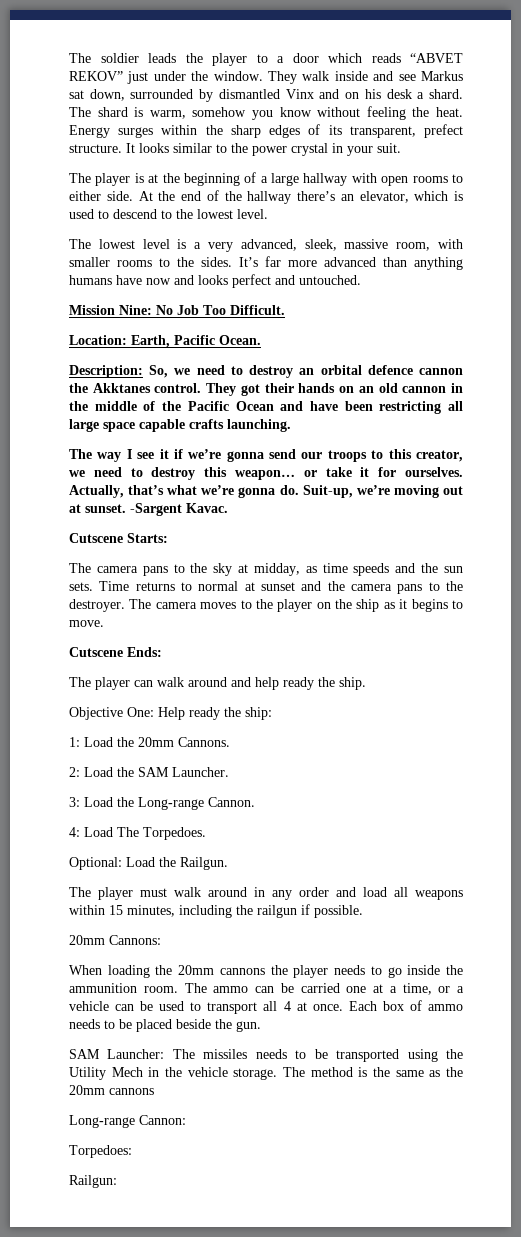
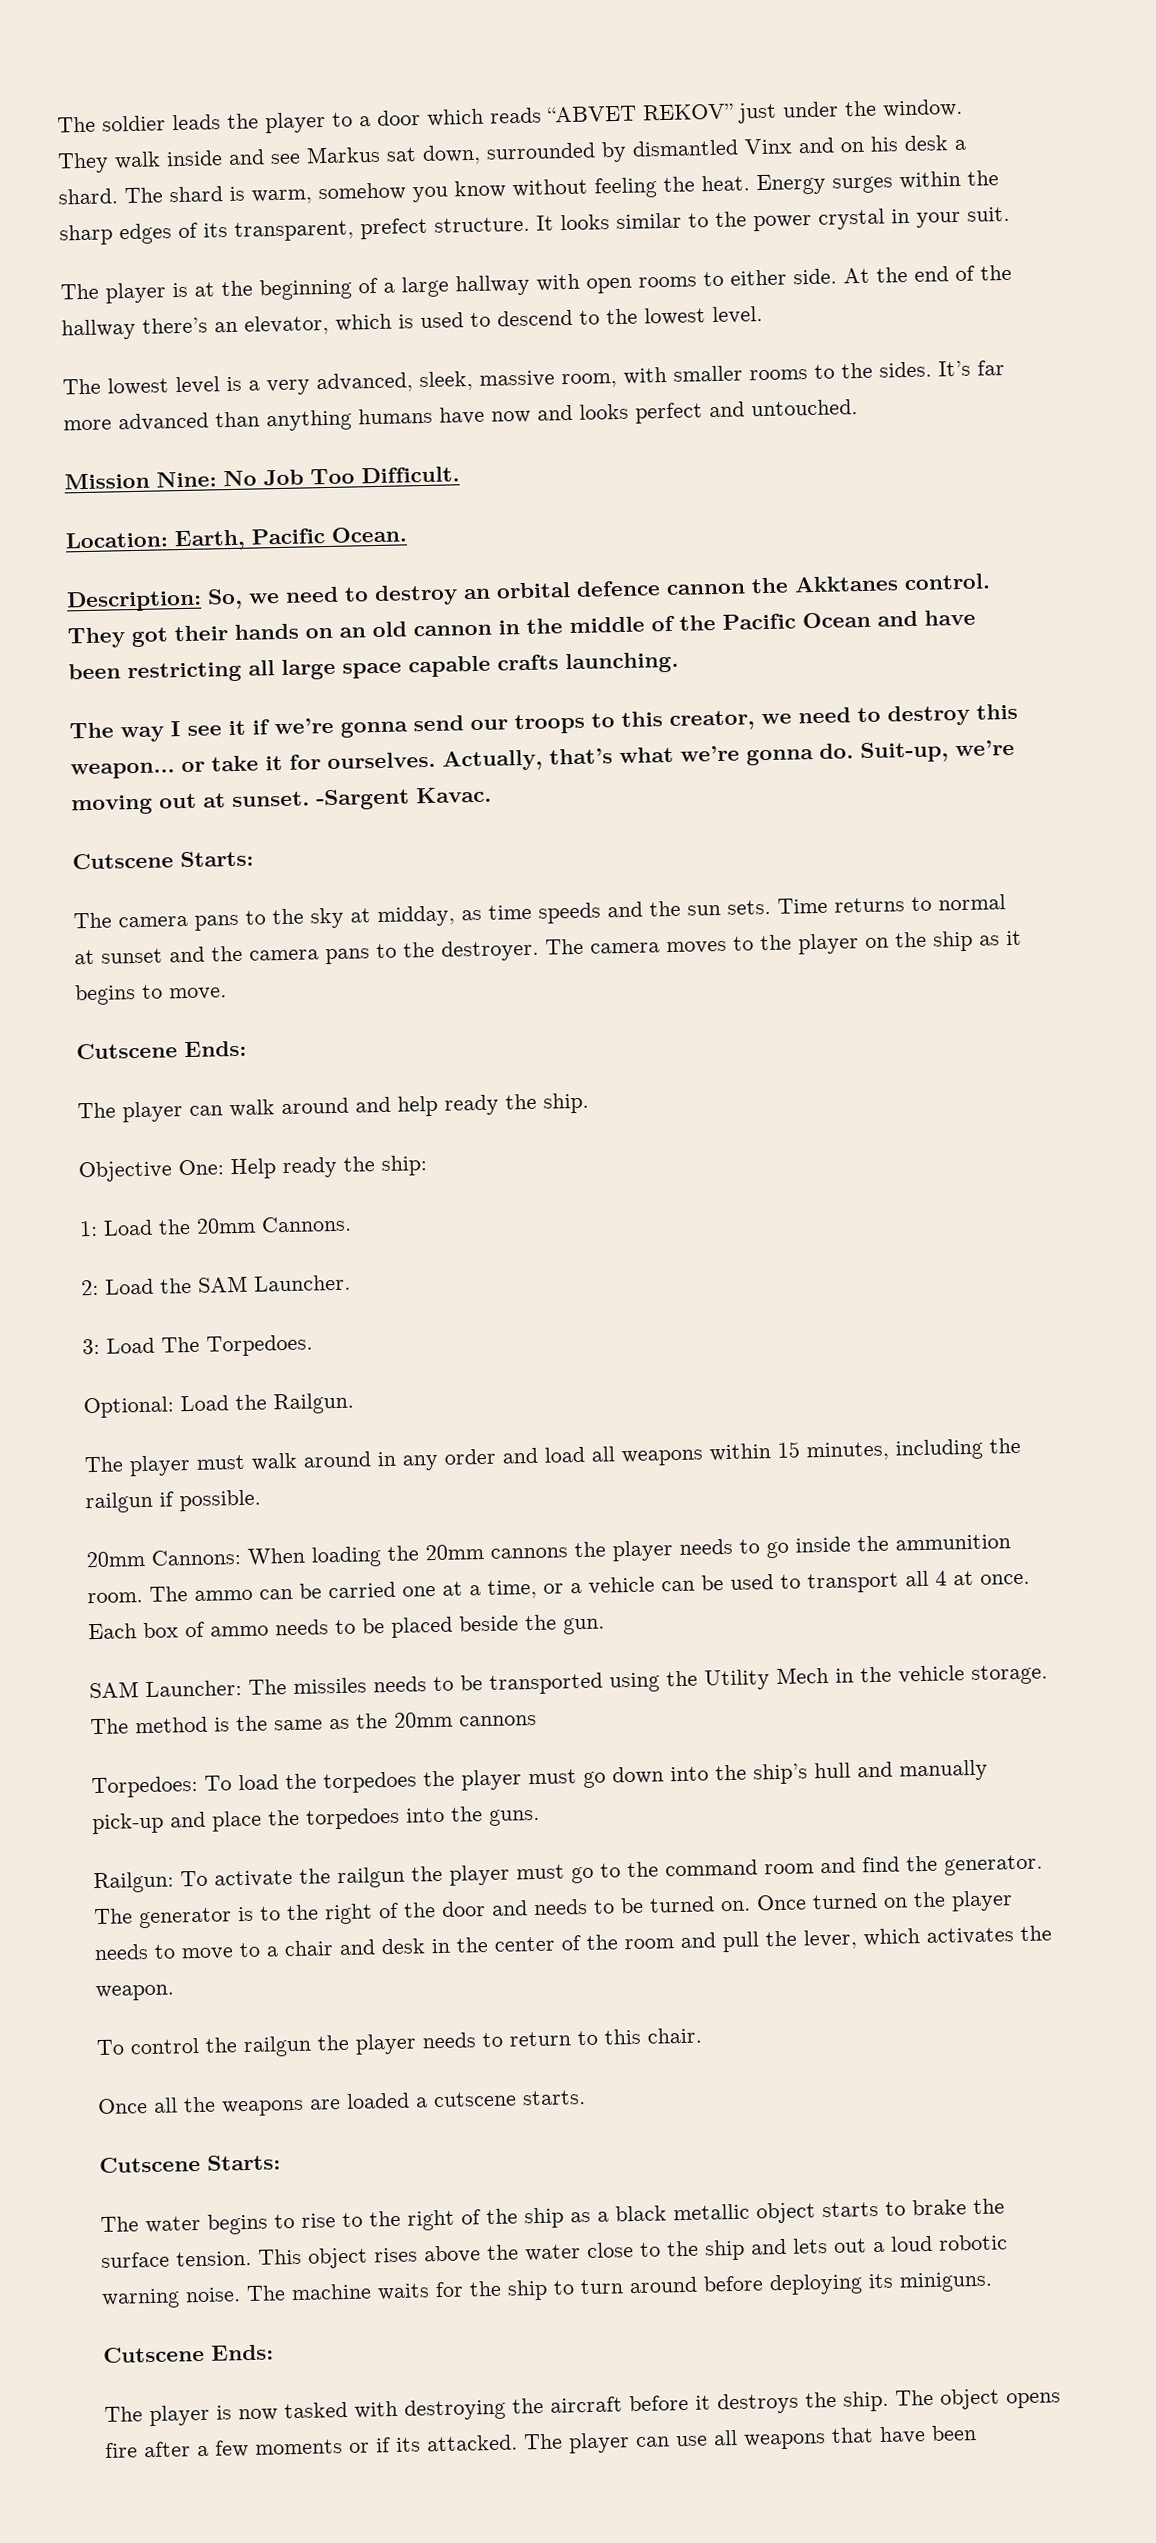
[117,797,255,810] [69,827,113,837] the Long-range Cannon. // 4: Load -> (155, 1345) none
(161, 940) // -> (241, 1557) none
[69,1115,186,1128] // Long-range Cannon: -> (537, 1720) none
[69,1175,117,1188] // Railgun: -> [204,1759,988,1794] [92,1806,540,1835] [93,1854,1043,1894] [94,1890,1013,1929] [94,1925,1052,1961] [95,1984,174,2002] [96,2027,702,2058] [97,2090,586,2117] [99,2154,281,2174] [100,2198,1005,2235] [101,2234,1008,2269] [101,2271,993,2310] [103,2344,274,2364] [104,2388,1061,2427] [105,2425,977,2458] To load the torpedoes the player must go down into the ship’s hull and manually pick-up and place the torpedoes into the guns. // Railgun: To activate the railgun the player must go to the command room and find the generator. The generator is to the right of the door and needs to be turned on. Once turned on the player needs to move to a chair and desk in the center of the room and pull the lever, which activates the weapon. // To control the railgun the player needs to return to this chair. // Once all the weapons are loaded a cutscene starts. // Cutscene Starts: // The water begins to rise to the right of the ship as a black metallic object starts to brake the surface tension. This object rises above the water close to the ship and lets out a loud robotic warning noise. The machine waits for the ship to turn around before deploying its miniguns. // Cutscene Ends: // The player is now tasked with destroying the aircraft before it destroys the ship. The object opens fire after a few moments or if its attacked. The player can use all weapons that have been

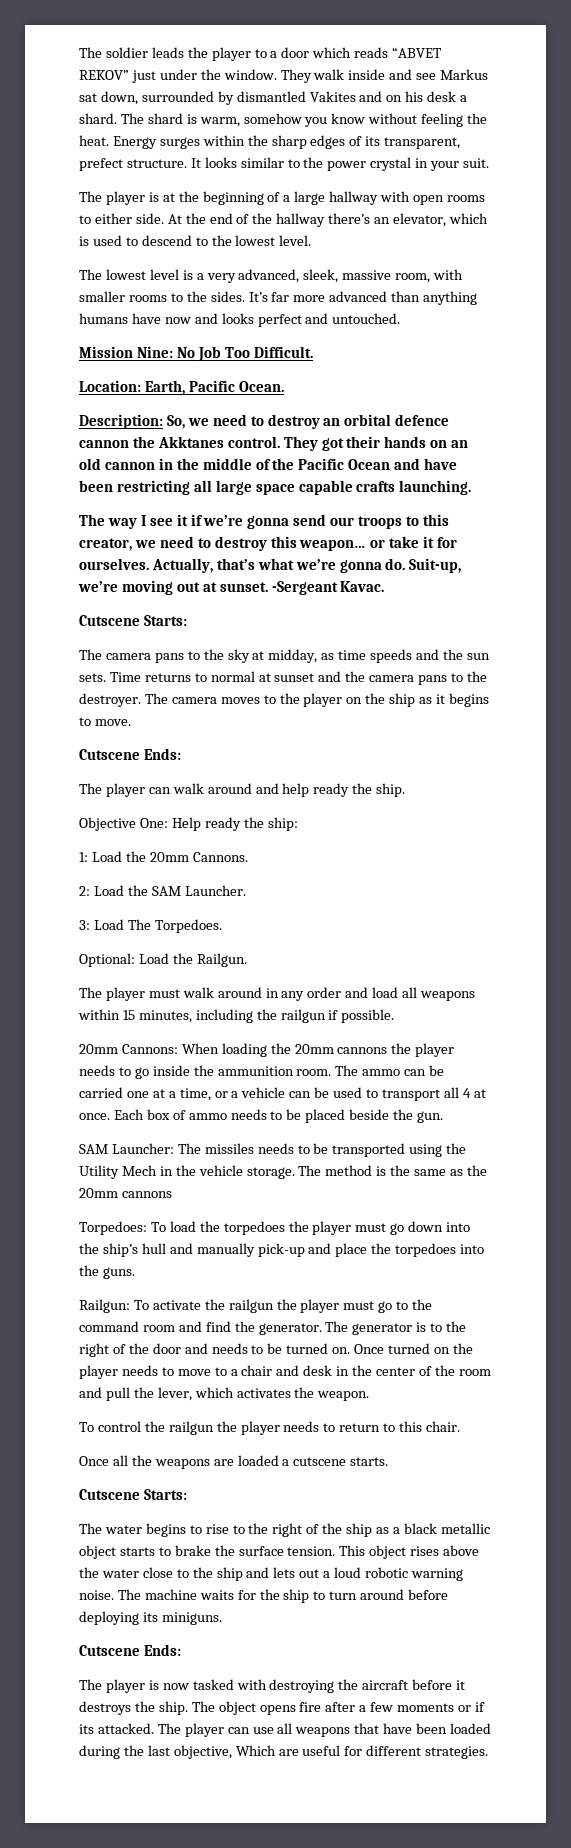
[744,138,793,155] Vinx -> [309,91,356,102] Vakites
[316,788,410,811] -Sargent -> [271,581,338,595] -Sergeant
(977, 2433) none -> [450,1723,492,1734] [79,1745,489,1759] loaded during the last objective, Which are useful for different strategies.

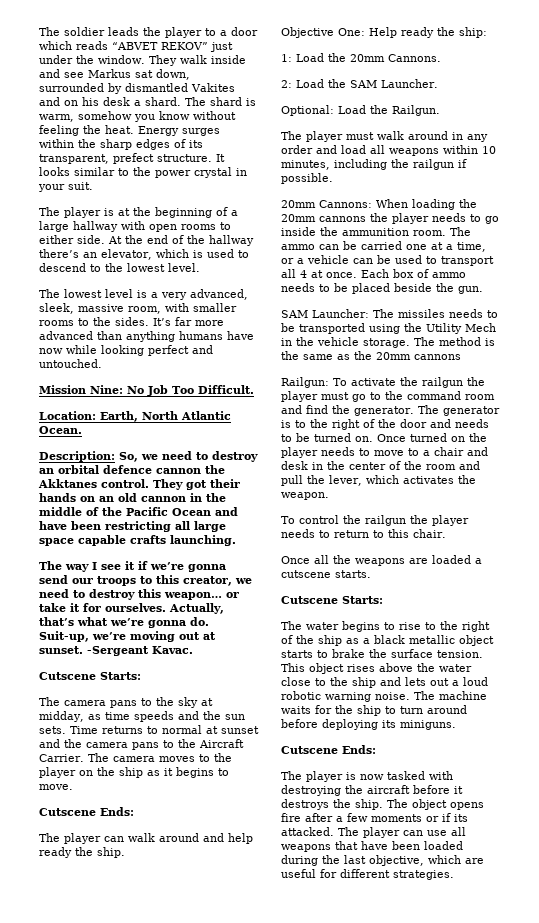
[194,313,254,324] and looks -> [66,345,144,356] while looking
[188,380,235,392] Pacific -> [142,411,231,420] North Atlantic
[79,693,141,707] destroyer. -> [199,739,244,748] [39,754,84,762] Aircraft Carrier.
[79,919,222,933] // 3: Load The Torpedoes. -> (438, 83) none
[122,1010,135,1020] 15 -> [482,146,496,154] 10
[79,1221,471,1235] [79,1243,485,1257] [79,1265,135,1279] // Torpedoes: To load the torpedoes the player must go down into the ship’s hull and manually pick-up and place the torpedoes into the guns. -> (461, 357) none
[235,1745,276,1756] Which -> [428,855,461,864] which

